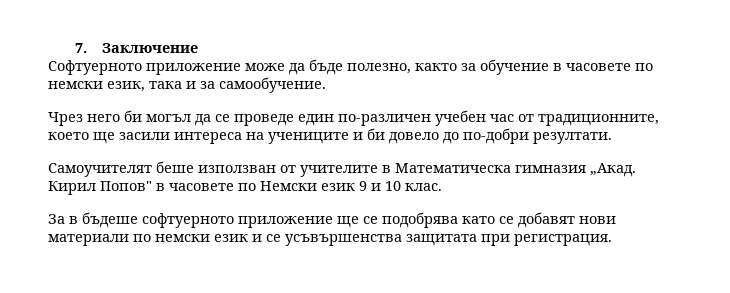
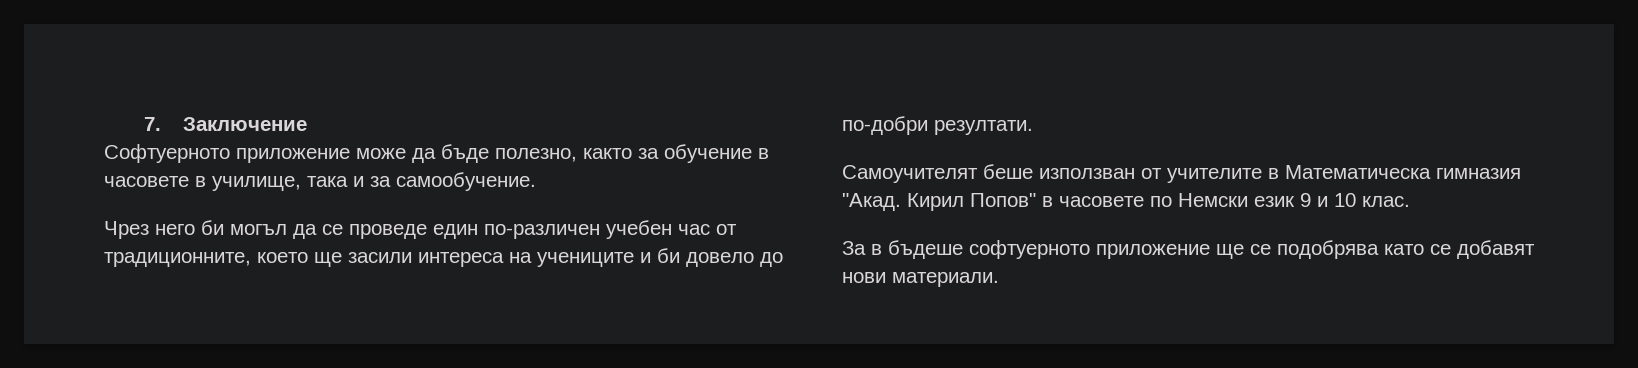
[635,63,653,71] [48,81,145,92] по немски език, -> [195,176,301,191] в училище,
[590,163,636,177] „Акад. -> [842,193,901,211] "Акад.
[48,234,612,246] материали по немски език и се усъвършенства защитата при регистрация. -> [892,272,999,287] материали.

